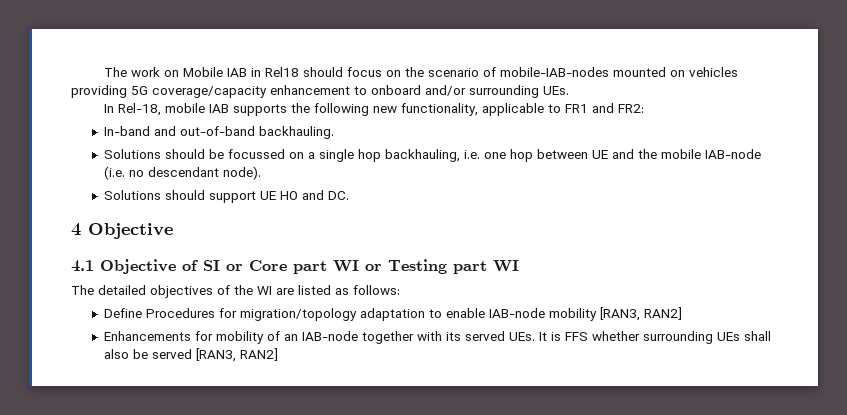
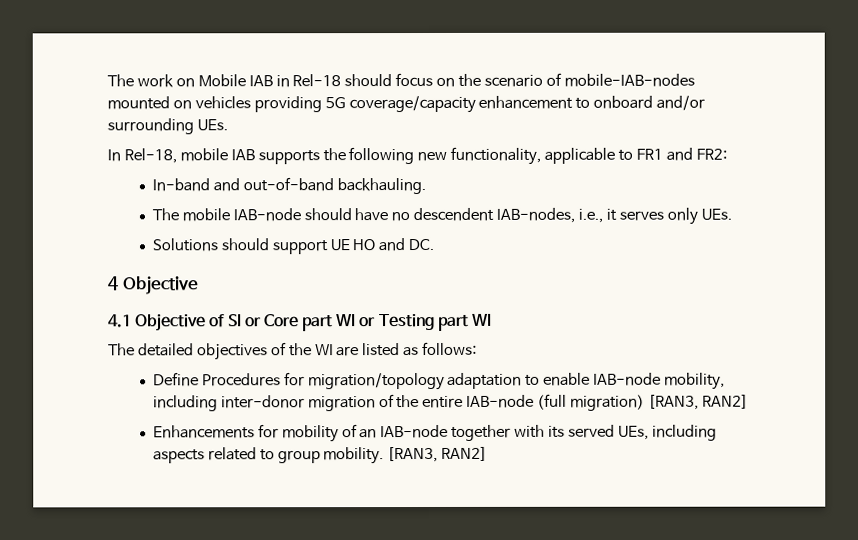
[264,67,299,77] Rel18 -> [292,74,342,87] Rel-18
[103,149,761,162] [103,166,261,180] Solutions should be focussed on a single hop backhauling, i.e. one hop between UE and the mobile IAB-node (i.e. no descendant node). -> [151,207,732,225] The mobile IAB-node should have no descendent IAB-nodes, i.e., it serves only UEs.
[548,308,597,321] mobility -> [664,372,726,390] [152,393,646,412] mobility, including inter-donor migration of the entire IAB-node (full migration)
[508,331,771,344] [103,349,192,359] UEs. It is FFS whether surrounding UEs shall also be served -> [617,424,717,441] [152,447,385,465] UEs, including aspects related to group mobility.

